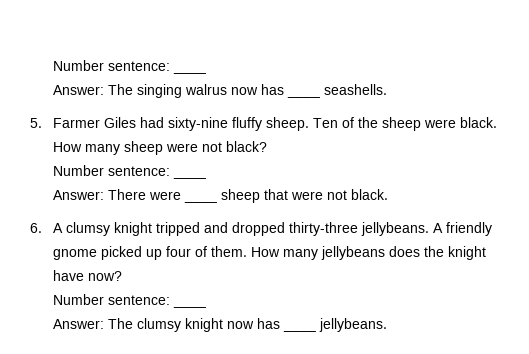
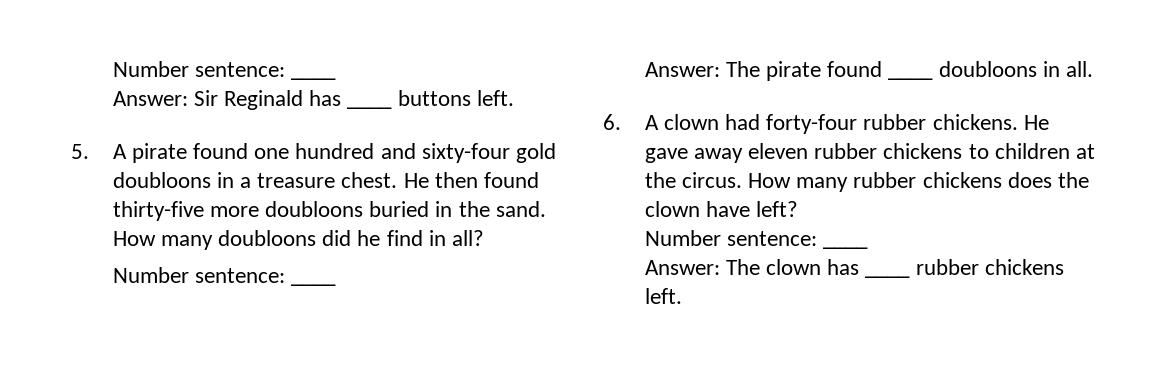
[52,60,170,71] [172,71,206,74] [52,84,284,98] [286,95,320,98] [323,84,387,95] [30,117,497,131] [52,141,267,155] [52,165,170,176] [172,176,206,179] [52,189,181,200] [183,189,388,203] [30,222,492,236] [52,246,486,260] [52,270,122,281] [52,294,170,305] [172,305,206,308] [52,318,280,332] [282,318,387,332] Number sentence: ____ // Answer: The singing walrus now has ____ seashells. // 5. Farmer Giles had sixty-nine fluffy sheep. Ten of the sheep were black. How many sheep were not black? // Number sentence: ____ // Answer: There were ____ sheep that were not black. // 6. A clumsy knight tripped and dropped thirty-three jellybeans. A friendly gnome picked up four of them. How many jellybeans does the knight have now? // Number sentence: ____ // Answer: The clumsy knight now has ____ jellybeans. -> [112,61,285,77] [291,77,337,80] [112,90,342,110] [347,106,393,109] [397,90,514,106] [71,143,557,163] [112,172,540,188] [112,201,546,221] [112,230,485,250] [112,267,285,283] [291,283,337,286] [644,61,883,81] [888,77,934,80] [938,61,1094,77] [603,114,1049,134] [644,143,1096,163] [644,172,1090,192] [644,201,799,217] [644,230,817,246] [823,246,869,249] [644,259,860,275] [865,275,911,278] [915,259,1064,275] [644,288,682,304] Number sentence: ____ // Answer: Sir Reginald has ____ buttons left. // 5. A pirate found one hundred and sixty-four gold doubloons in a treasure chest. He then found thirty-five more doubloons buried in the sand. How many doubloons did he find in all? // Number sentence: ____ // Answer: The pirate found ____ doubloons in all. // 6. A clown had forty-four rubber chickens. He gave away eleven rubber chickens to children at the circus. How many rubber chickens does the clown have left? // Number sentence: ____ // Answer: The clown has ____ rubber chickens left.

